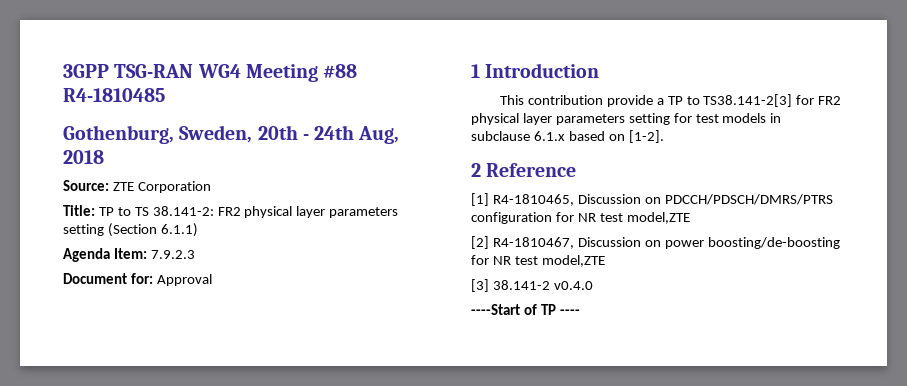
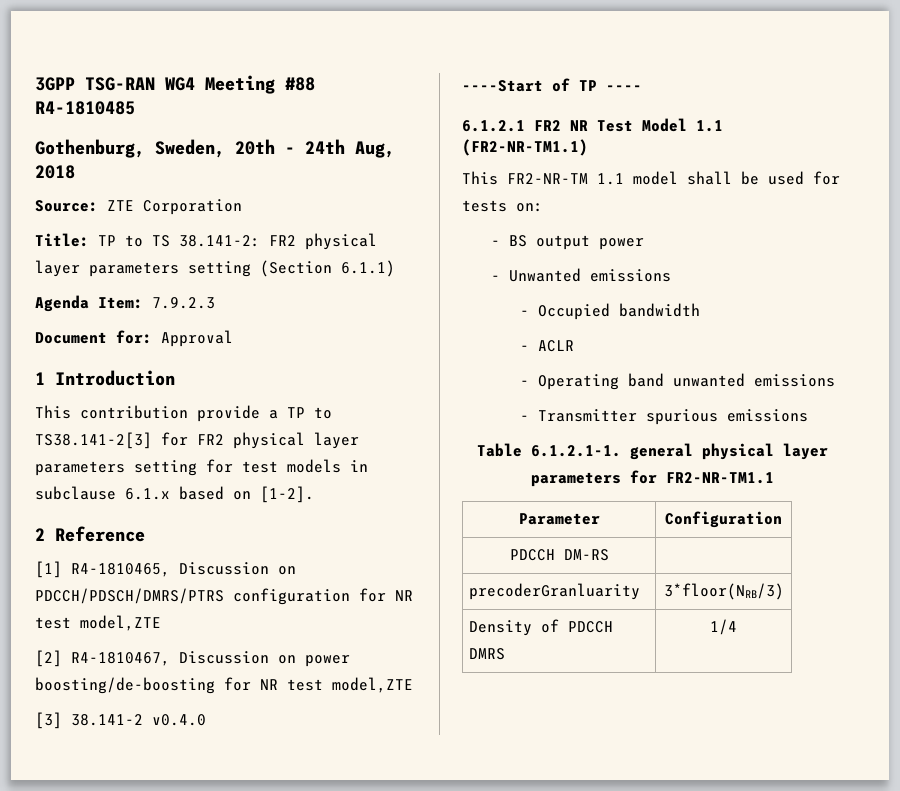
(580, 312) none -> [462,118,723,132] [462,139,588,156] [462,171,840,185] [462,200,543,212] [491,235,645,250] [491,268,672,282] [520,303,701,320] [520,340,575,352] [520,373,836,390] [520,409,809,425] [477,443,828,460] [531,470,774,487] [518,513,600,525] [665,511,782,528] [509,549,609,561] [469,583,641,600] [663,583,784,600] [469,619,614,636] [469,648,506,660] [710,619,737,635] // 6.1.2.1 FR2 NR Test Model 1.1 (FR2-NR-TM1.1) // This FR2-NR-TM 1.1 model shall be used for tests on: // - BS output power // - Unwanted emissions // - Occupied bandwidth // - ACLR // - Operating band unwanted emissions // - Transmitter spurious emissions // Table 6.1.2.1-1. general physical layer parameters for FR2-NR-TM1.1 // Parameter | Configuration // PDCCH DM-RS | // precoderGranluarity | 3*floor(NRB/3) // Density of PDCCH DMRS | 1/4

